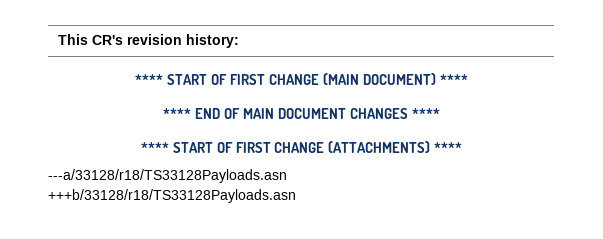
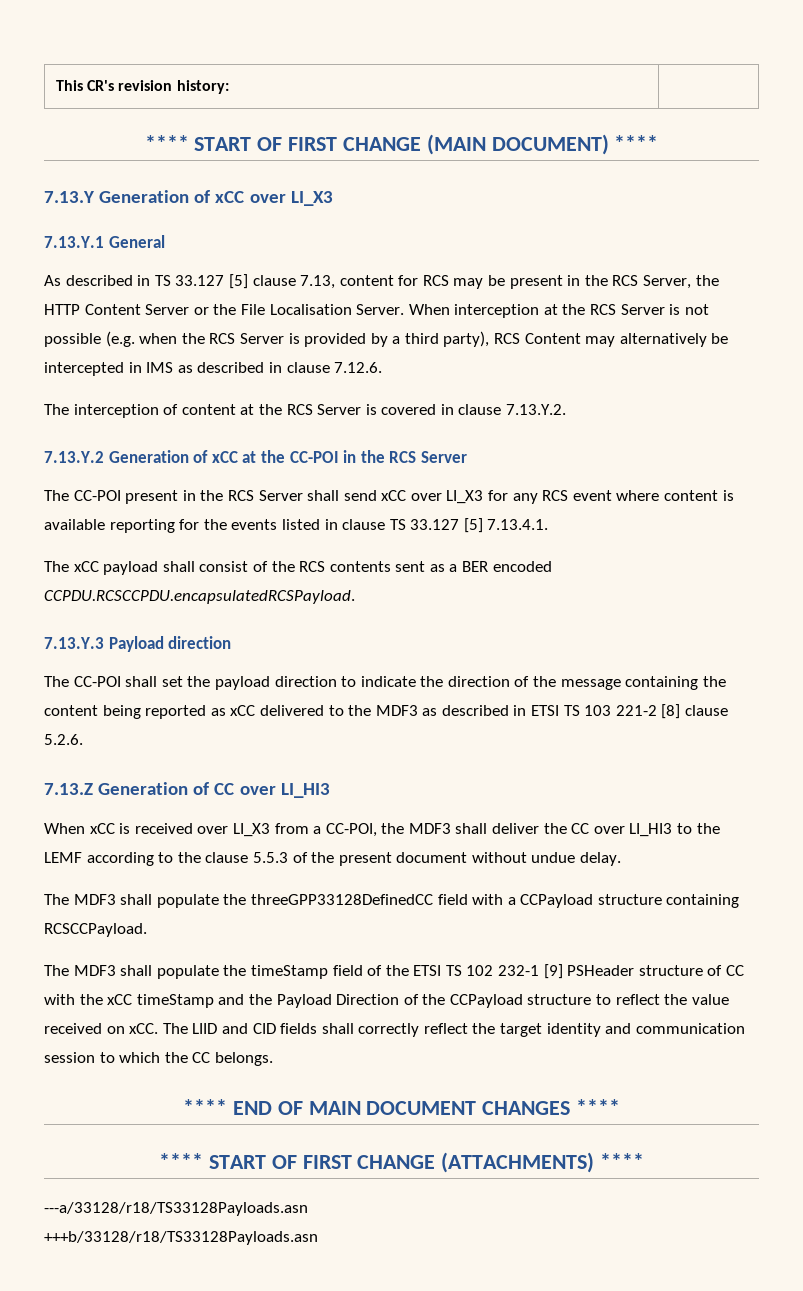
(468, 79) none -> [44,190,333,206] [44,235,165,248] [44,274,719,289] [44,304,709,318] [44,331,729,347] [44,362,383,376] [44,404,567,418] [44,450,467,463] [44,490,734,504] [44,518,549,533] [44,561,552,575] [44,590,355,604] [44,636,232,652] [44,676,726,690] [44,704,729,719] [44,734,83,745] [44,782,330,798] [44,823,720,837] [44,852,622,866] [44,894,740,908] [44,923,147,937] [44,964,745,979] [44,994,729,1008] [44,1023,745,1037] [44,1052,273,1066] // 7.13.Y Generation of xCC over LI_X3 // 7.13.Y.1 General // As described in TS 33.127 [5] clause 7.13, content for RCS may be present in the RCS Server, the HTTP Content Server or the File Localisation Server. When interception at the RCS Server is not possible (e.g. when the RCS Server is provided by a third party), RCS Content may alternatively be intercepted in IMS as described in clause 7.12.6. // The interception of content at the RCS Server is covered in clause 7.13.Y.2. // 7.13.Y.2 Generation of xCC at the CC-POI in the RCS Server // The CC-POI present in the RCS Server shall send xCC over LI_X3 for any RCS event where content is available reporting for the events listed in clause TS 33.127 [5] 7.13.4.1. // The xCC payload shall consist of the RCS contents sent as a BER encoded CCPDU.RCSCCPDU.encapsulatedRCSPayload. // 7.13.Y.3 Payload direction // The CC-POI shall set the payload direction to indicate the direction of the message containing the content being reported as xCC delivered to the MDF3 as described in ETSI TS 103 221-2 [8] clause 5.2.6. // 7.13.Z Generation of CC over LI_HI3 // When xCC is received over LI_X3 from a CC-POI, the MDF3 shall deliver the CC over LI_HI3 to the LEMF according to the clause 5.5.3 of the present document without undue delay. // The MDF3 shall populate the threeGPP33128DefinedCC field with a CCPayload structure containing RCSCCPayload. // The MDF3 shall populate the timeStamp field of the ETSI TS 102 232-1 [9] PSHeader structure of CC with the xCC timeStamp and the Payload Direction of the CCPayload structure to reflect the value received on xCC. The LIID and CID fields shall correctly reflect the target identity and communication session to which the CC belongs.

